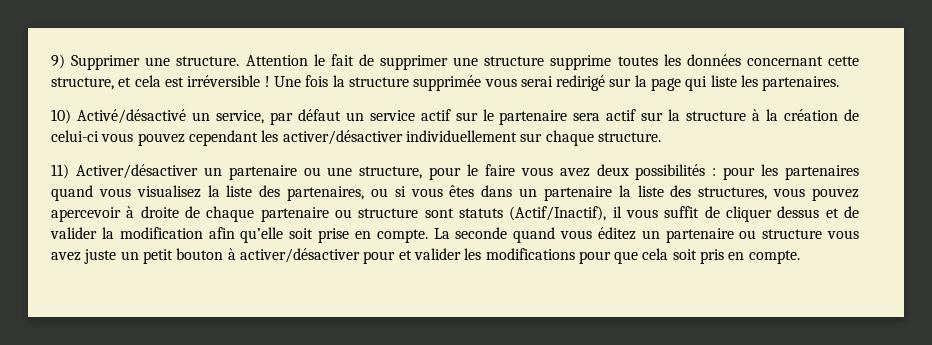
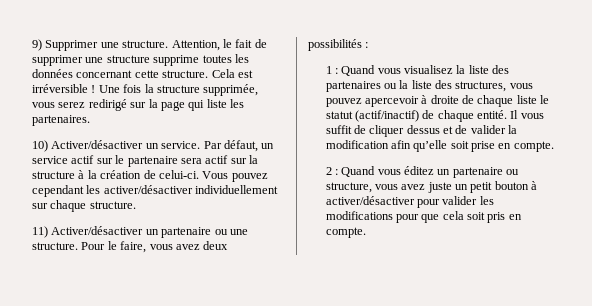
[245,55,308,66] Attention -> [171,40,220,51] Attention,
[51,75,161,90] structure, et cela -> [162,69,235,78] structure. Cela
[413,75,553,91] supprimée vous serai -> [203,84,259,96] [32,102,86,108] supprimée, vous serez
[76,109,341,125] Activé/désactivé un service, par défaut -> [51,140,258,152] Activer/désactiver un service. Par défaut,
[51,130,134,142] celui-ci vous -> [158,170,229,179] celui-ci. Vous
[359,164,515,180] structure, pour le faire -> [32,241,147,253] structure. Pour le faire,
[723,164,859,180] [51,185,93,201] pour les partenaires quand -> [325,65,376,76] // 1 : Quand
[287,185,612,201] partenaires, ou si vous êtes dans un partenaire -> [325,81,397,92] partenaires ou
[260,206,622,222] partenaire ou structure sont statuts (Actif/Inactif), il -> [516,95,550,104] [325,110,519,122] liste le statut (actif/inactif) de chaque entité. Il
[433,227,556,243] La seconde quand -> [325,166,376,177] // 2 : Quand
[762,229,823,239] structure -> [325,182,372,193] structure,
[398,250,412,260] et -> (440, 203) none

